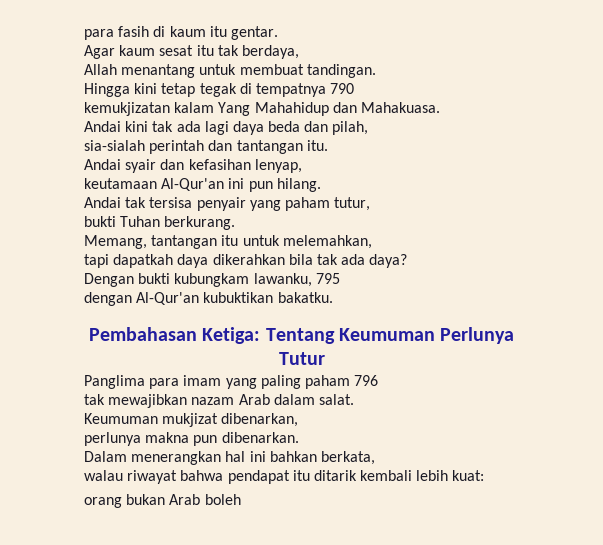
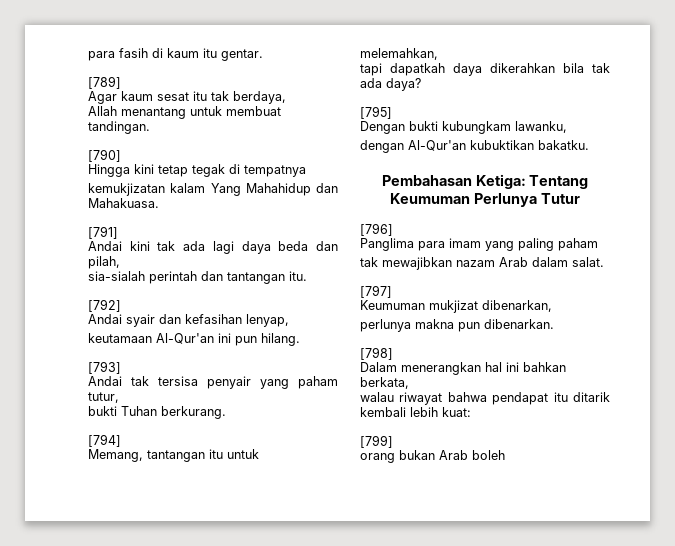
(278, 33) none -> [88,76,121,89] // [789]
(376, 71) none -> [88,149,121,162] // [790]
[330,83,355,94] 790 -> (306, 171) none
(440, 107) none -> [88,226,118,239] // [791]
(328, 145) none -> [88,299,121,312] // [792]
(321, 185) none -> [88,361,121,374] // [793]
(236, 223) none -> [88,434,121,447] // [794]
(408, 261) none -> [360,106,392,119] // [795]
[315,273,340,284] 795 -> (567, 127) none
(325, 358) none -> [360,223,393,236] // [796]
[354,375,379,386] 796 -> (598, 244) none
(354, 399) none -> [360,285,392,298] // [797]
(299, 437) none -> [360,347,393,360] // [798]
(485, 475) none -> [360,435,393,448] // [799]

